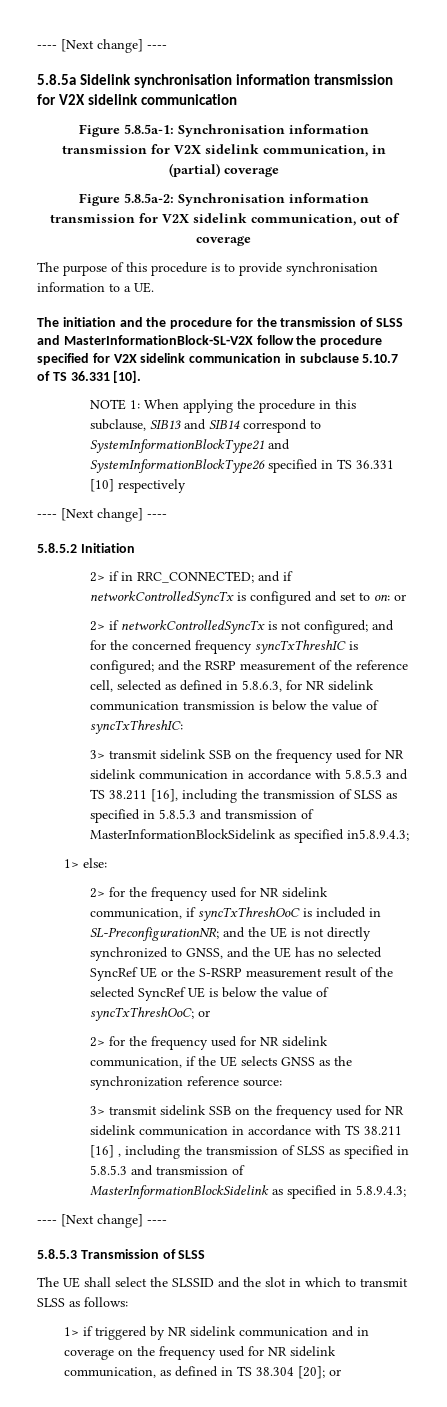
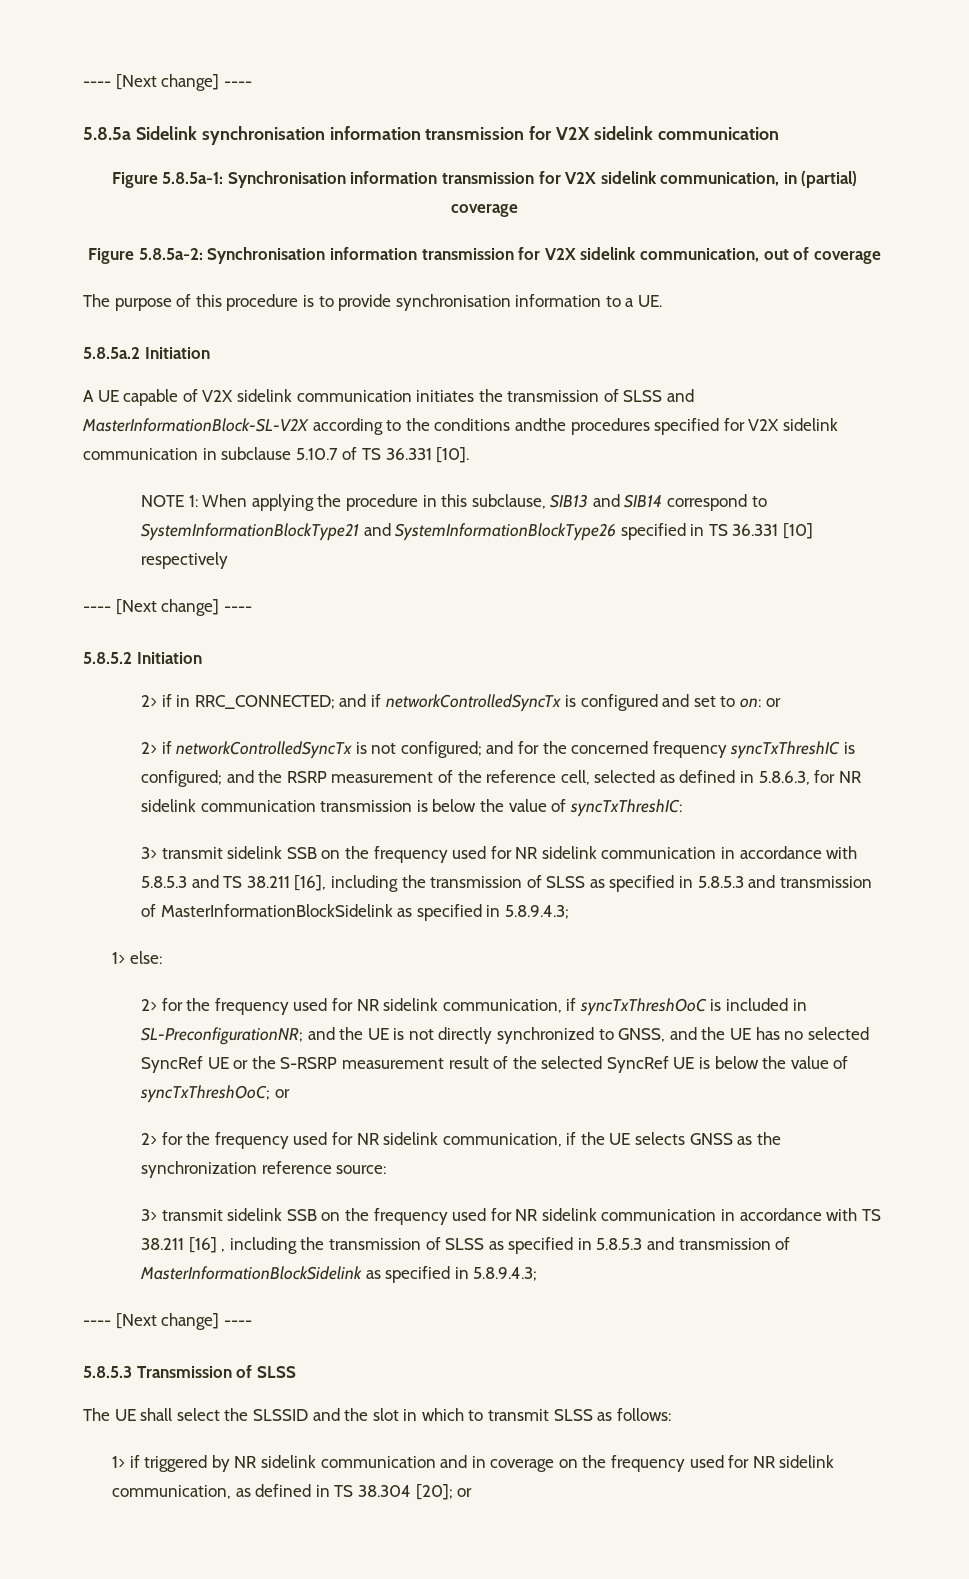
[37,317,253,329] The initiation and the procedure for -> [83,347,210,359] [83,389,475,406] 5.8.5a.2 Initiation // A UE capable of V2X sidelink communication initiates
[256,335,383,347] follow the procedure -> [312,418,650,435] according to the conditions andthe procedures
[347,829,410,841] in5.8.9.4.3; -> [486,905,569,919] in 5.8.9.4.3;

